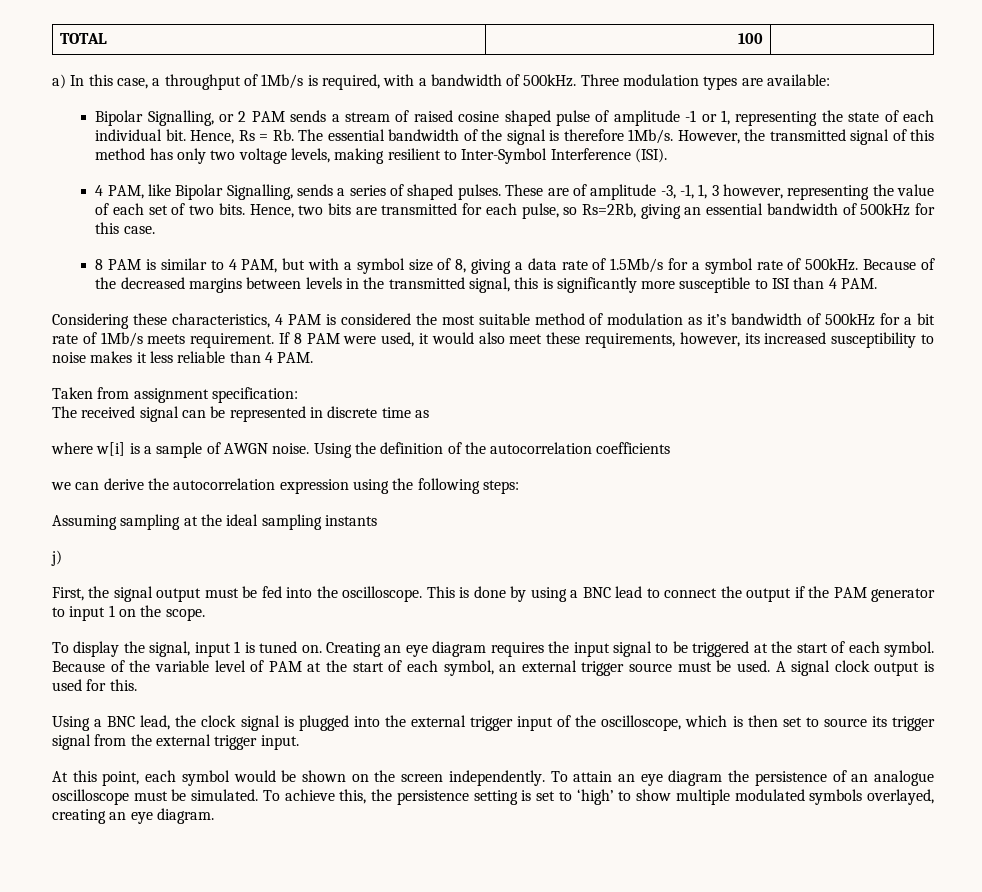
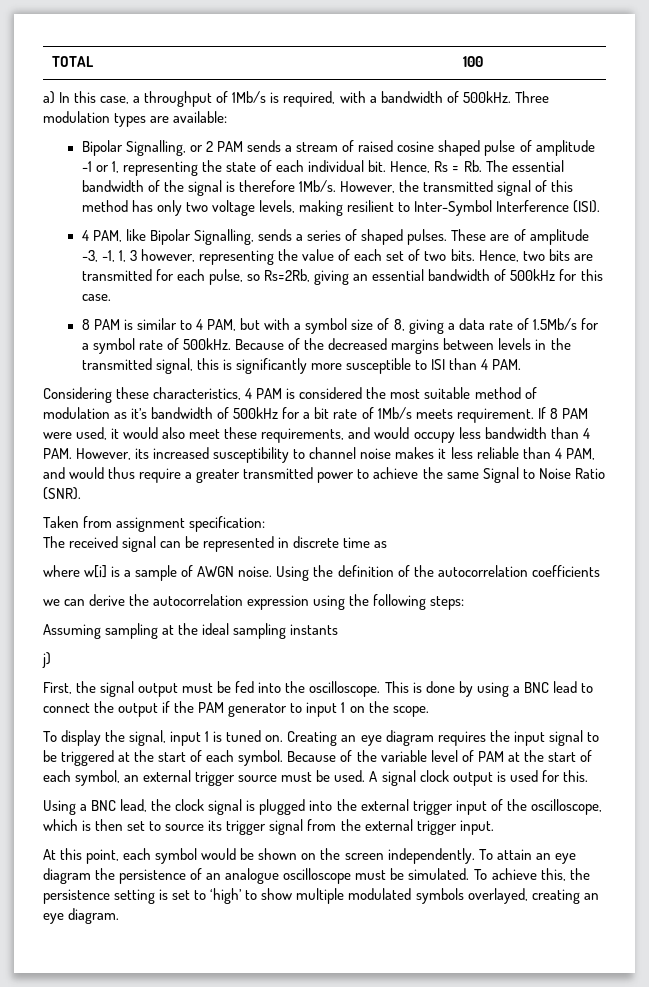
[679,332,740,347] however, -> [348,427,590,443] [43,448,132,460] and would occupy less bandwidth than 4 PAM. However,
(934, 339) none -> [309,447,357,459] channel
[277,352,314,363] PAM. -> [565,448,595,460] [43,467,605,483] [43,487,81,500] PAM, and would thus require a greater transmitted power to achieve the same Signal to Noise Ratio (SNR).

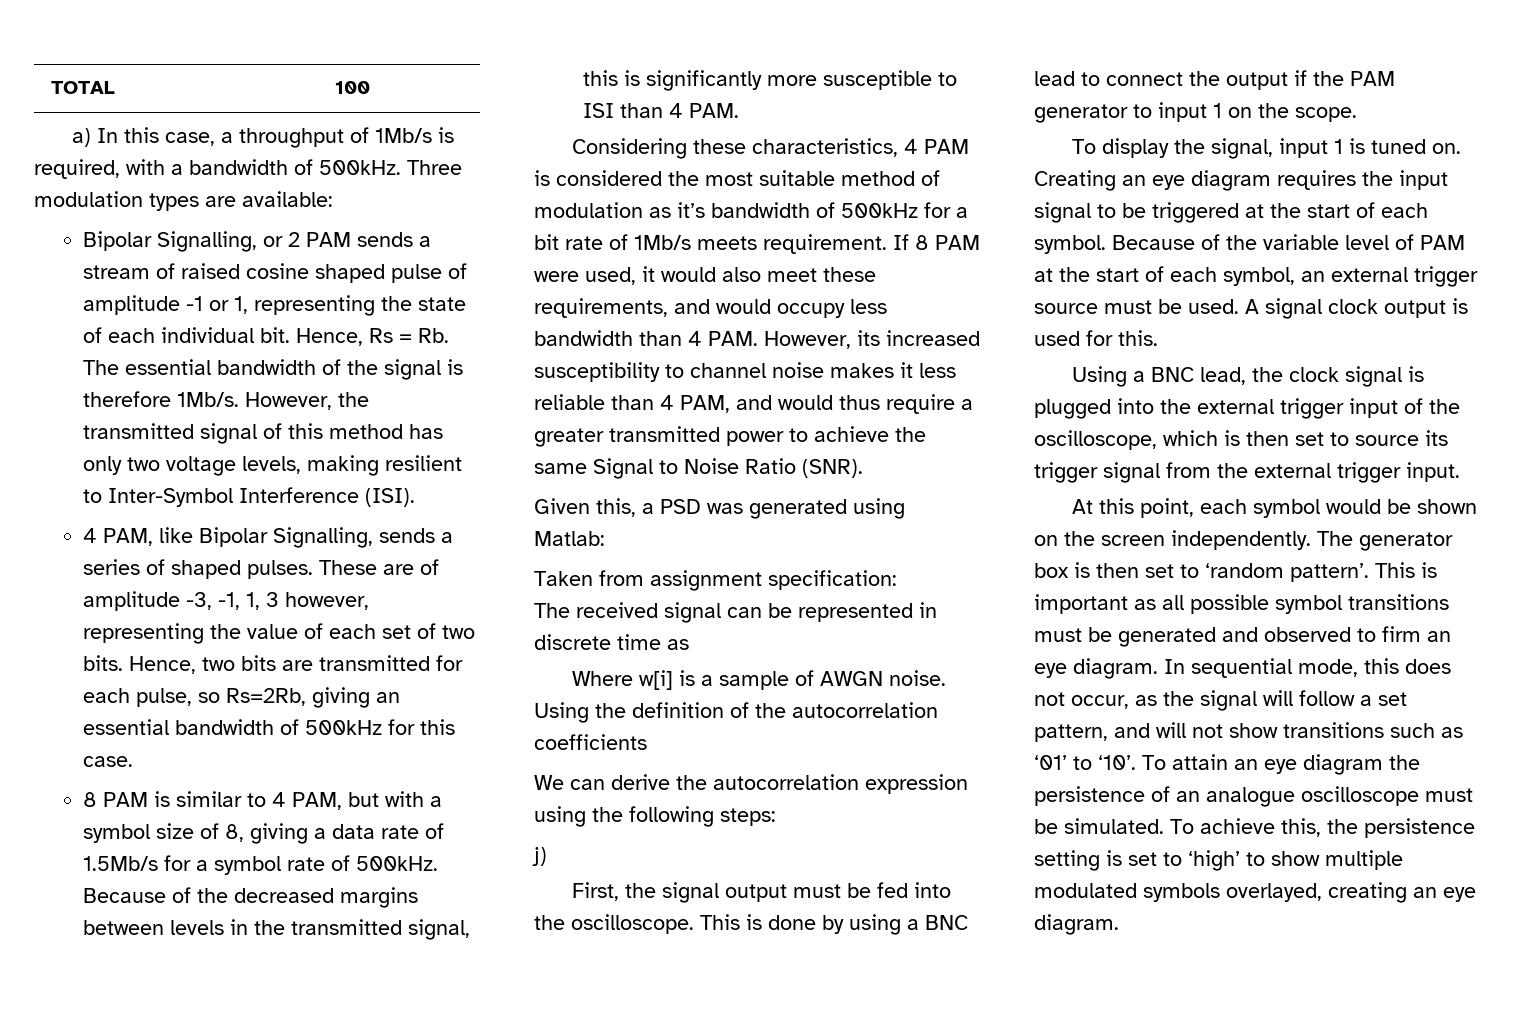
(81, 493) none -> [534,498,905,519] [534,531,605,546] // Given this, a PSD was generated using Matlab:
[43,565,80,577] where -> [572,671,634,686] Where
[43,599,60,606] we -> [534,775,564,790] We
[43,623,339,639] // Assuming sampling at the ideal sampling instants -> (776, 817) none
(475, 856) none -> [1317,531,1453,551] [1034,562,1437,582] [1034,594,1449,614] [1034,626,1451,647] [1034,658,1451,679] [1034,690,1407,711] [1034,722,1463,742] [1034,755,1136,770] The generator box is then set to ‘random pattern’. This is important as all possible symbol transitions must be generated and observed to firm an eye diagram. In sequential mode, this does not occur, as the signal will follow a set pattern, and will not show transitions such as ‘01’ to ‘10’.

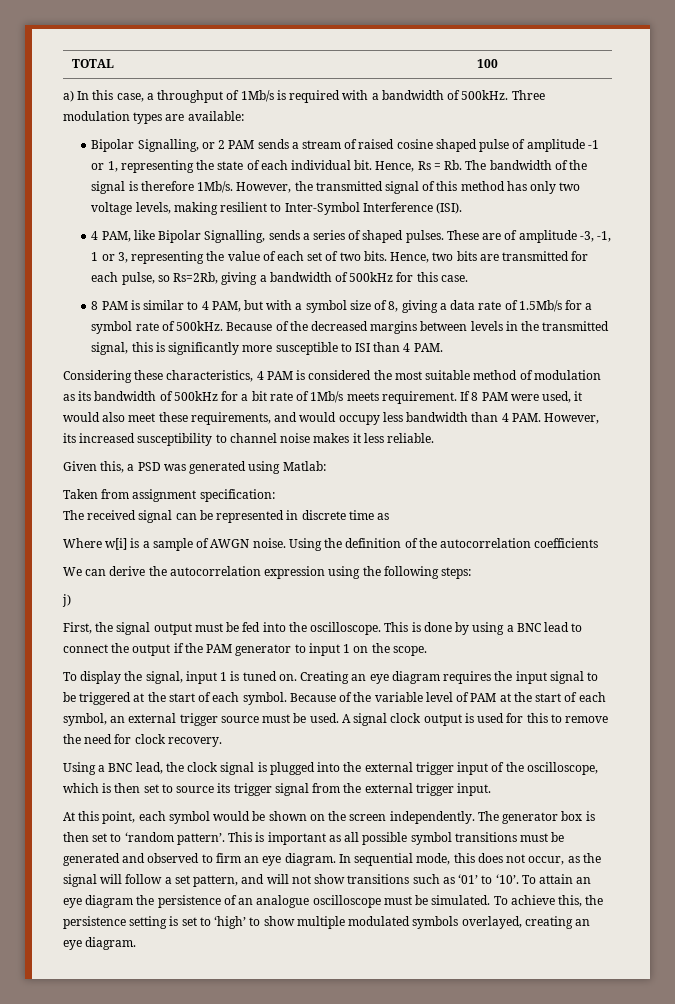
[34,159,120,179] required, -> [289,90,341,103] required
[125,359,212,375] essential -> (487, 165) none
[246,592,370,610] 1, 3 however, -> [91,252,128,263] 1 or 3,
[376,692,401,703] [83,719,170,735] an essential -> [259,275,267,282] a
[677,202,705,218] it’s -> [78,391,92,401] its
[534,394,973,414] [534,426,926,447] [534,458,863,479] reliable than 4 PAM, and would thus require a greater transmitted power to achieve the same Signal to Noise Ratio (SNR). -> [387,433,435,443] reliable.
[1118,330,1158,346] this. -> [526,713,609,723] [63,734,222,747] this to remove the need for clock recovery.

